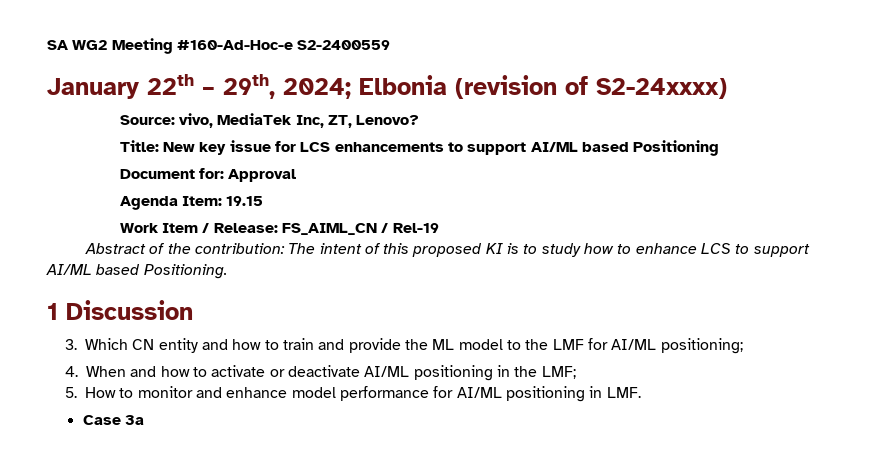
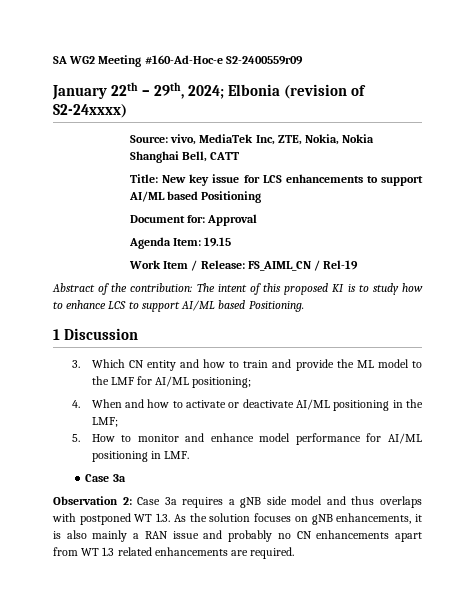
[297,40,391,50] S2-2400559 -> [225,56,303,65] S2-2400559r09
[327,115,420,128] ZT, Lenovo? -> [277,134,375,145] [129,151,240,163] ZTE, Nokia, Nokia Shanghai Bell, CATT
(145, 420) none -> [53,496,422,508] [52,513,423,525] [53,530,422,542] [53,547,295,559] // Observation 2: Case 3a requires a gNB side model and thus overlaps with postponed WT 1.3. As the solution focuses on gNB enhancements, it is also mainly a RAN issue and probably no CN enhancements apart from WT 1.3 related enhancements are required.

